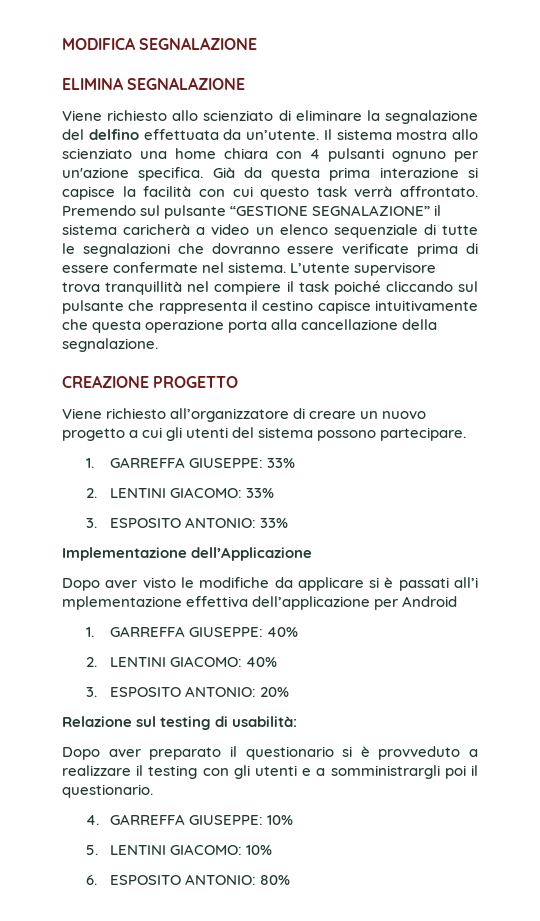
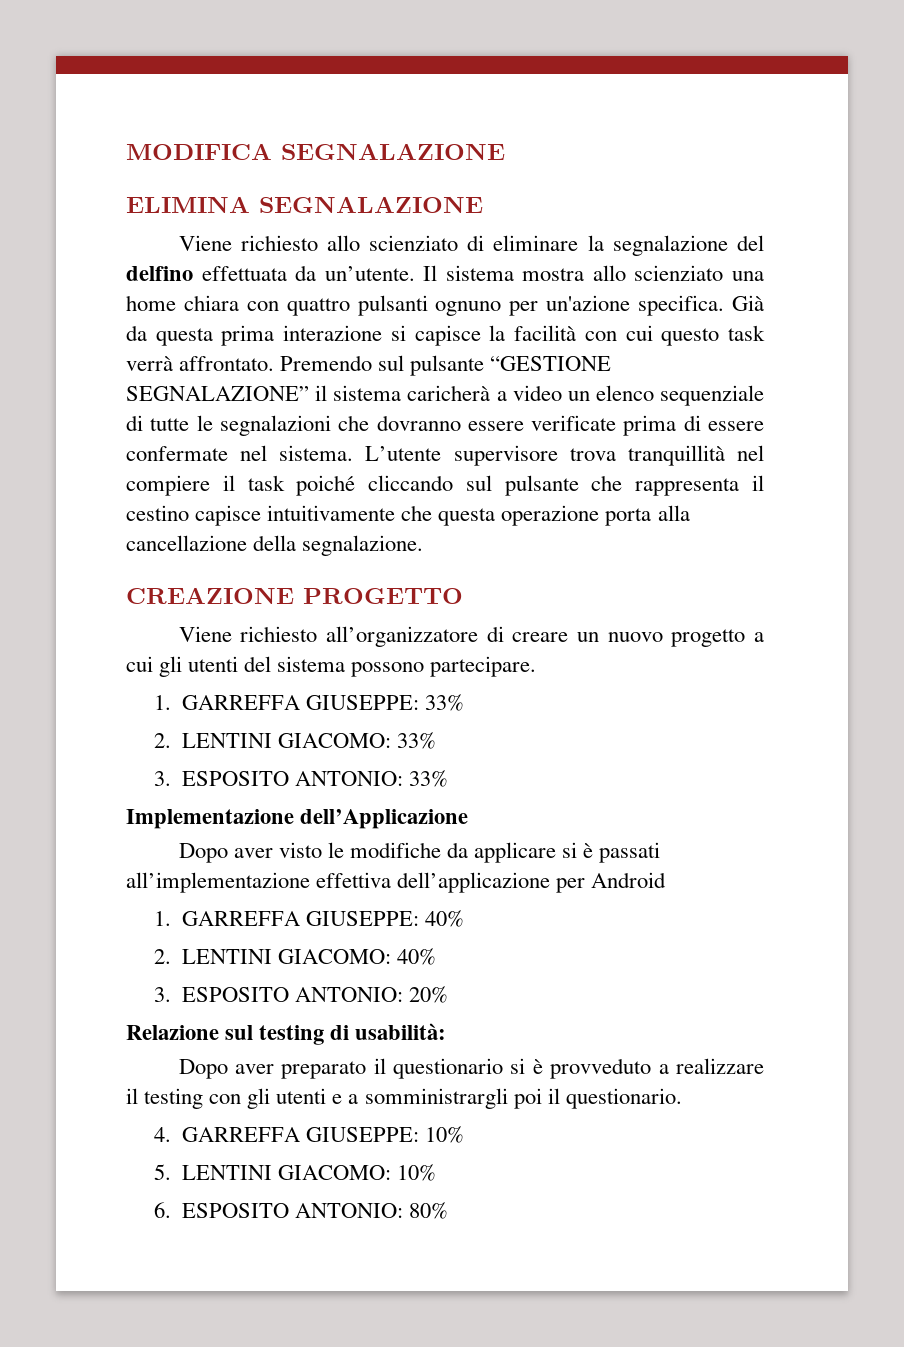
[310,149,320,159] 4 -> [286,298,350,316] quattro
[454,577,479,588] [62,596,182,610] all’i mplementazione -> [126,872,310,893] all’implementazione

